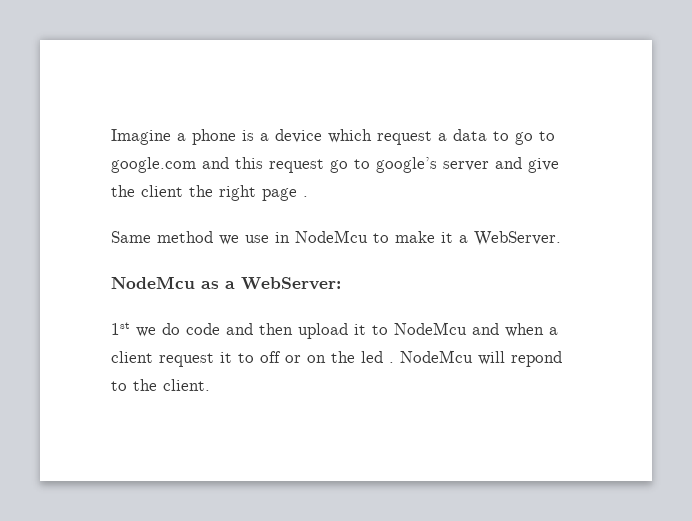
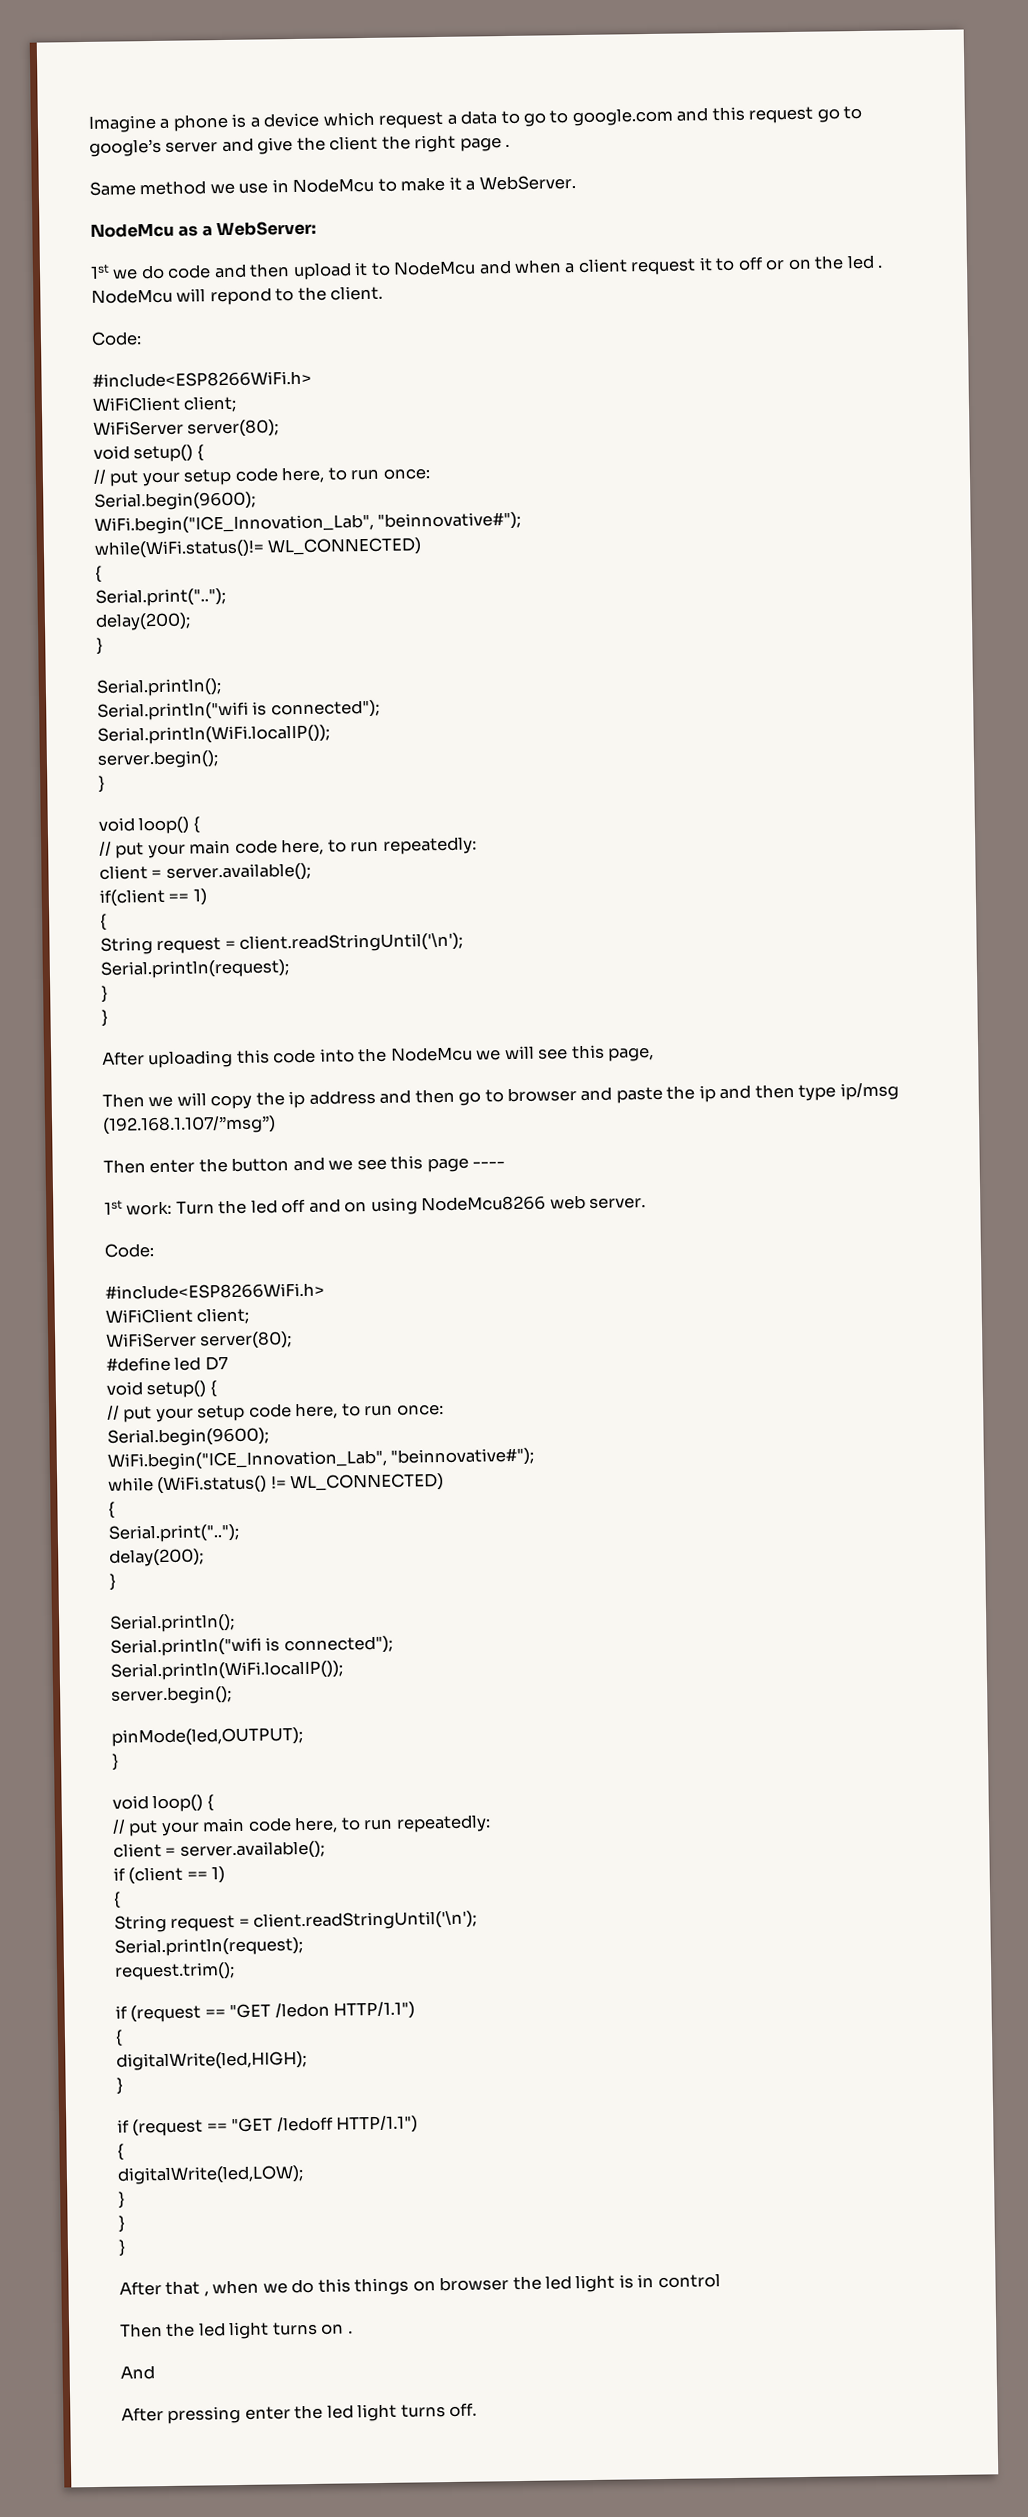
(210, 385) none -> [91,331,142,346] [92,370,312,388] [92,395,238,413] [93,419,280,438] [93,444,204,463] [93,466,430,487] [94,491,256,511] [94,511,522,535] [94,537,423,559] [95,565,102,583] [95,588,226,607] [95,612,191,631] [96,637,103,655] [96,678,222,697] [97,699,380,721] [97,724,330,745] [97,750,219,769] [98,775,105,793] [98,816,200,835] [99,836,477,859] [99,862,311,882] [99,888,207,907] [100,913,107,931] [100,932,464,955] [100,959,289,979] [101,985,108,1003] [101,1009,108,1027] [102,1044,655,1069] [102,1082,899,1110] [102,1115,276,1135] [103,1155,506,1174] [104,1194,647,1216] [104,1243,154,1258] [105,1282,325,1300] [105,1307,250,1325] [106,1331,293,1350] [106,1356,228,1372] [106,1380,217,1399] [107,1402,444,1423] [107,1427,269,1447] [107,1447,535,1471] [108,1473,445,1495] [108,1501,115,1519] [108,1523,239,1543] [109,1548,204,1567] [109,1573,116,1591] [110,1613,235,1633] [110,1635,393,1657] [110,1660,343,1681] [111,1686,232,1705] [111,1727,303,1747] [111,1753,119,1771] [112,1794,214,1813] [112,1814,491,1837] [113,1840,325,1860] [113,1866,226,1885] [113,1891,121,1909] [114,1910,478,1933] [114,1937,303,1957] [114,1962,235,1981] [115,2001,416,2023] [115,2029,123,2047] [116,2051,307,2071] [116,2077,123,2095] [117,2115,419,2137] [117,2143,124,2161] [117,2165,304,2185] [118,2191,125,2209] [118,2215,125,2233] [118,2239,126,2257] [119,2273,721,2297] [120,2321,353,2340] [120,2365,155,2380] [121,2402,478,2425] // Code: // #include<ESP8266WiFi.h> // WiFiClient client; // WiFiServer server(80); // void setup() { // // put your setup code here, to run once: // Serial.begin(9600); // WiFi.begin("ICE_Innovation_Lab", "beinnovative#"); // while(WiFi.status()!= WL_CONNECTED) // { // Serial.print(".."); // delay(200); // } // Serial.println(); // Serial.println("wifi is connected"); // Serial.println(WiFi.localIP()); // server.begin(); // } // void loop() { // // put your main code here, to run repeatedly: // client = server.available(); // if(client == 1) // { // String request = client.readStringUntil('\n'); // Serial.println(request); // } // } // After uploading this code into the NodeMcu we will see this page, // Then we will copy the ip address and then go to browser and paste the ip and then type ip/msg (192.168.1.107/”msg”) // Then enter the button and we see this page ---- // 1st work: Turn the led off and on using NodeMcu8266 web server. // Code: // #include<ESP8266WiFi.h> // WiFiClient client; // WiFiServer server(80); // #define led D7 // void setup() { // // put your setup code here, to run once: // Serial.begin(9600); // WiFi.begin("ICE_Innovation_Lab", "beinnovative#"); // while (WiFi.status() != WL_CONNECTED) // { // Serial.print(".."); // delay(200); // } // Serial.println(); // Serial.println("wifi is connected"); // Serial.println(WiFi.localIP()); // server.begin(); // pinMode(led,OUTPUT); // } // void loop() { // // put your main code here, to run repeatedly: // client = server.available(); // if (client == 1) // { // String request = client.readStringUntil('\n'); // Serial.println(request); // request.trim(); // if (request == "GET /ledon HTTP/1.1") // { // digitalWrite(led,HIGH); // } // if (request == "GET /ledoff HTTP/1.1") // { // digitalWrite(led,LOW); // } // } // } // After that , when we do this things on browser the led light is in control // Then the led light turns on . // And // After pressing enter the led light turns off.

